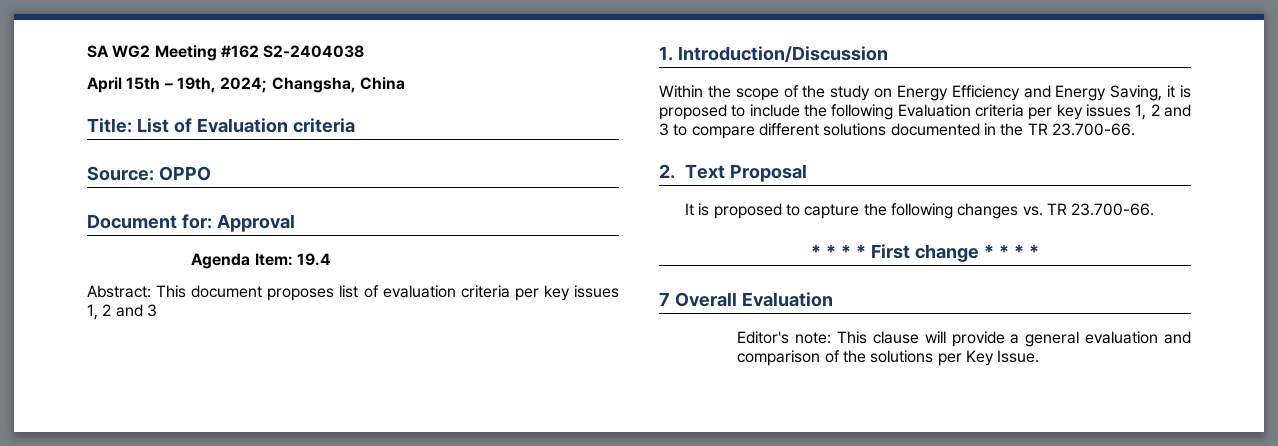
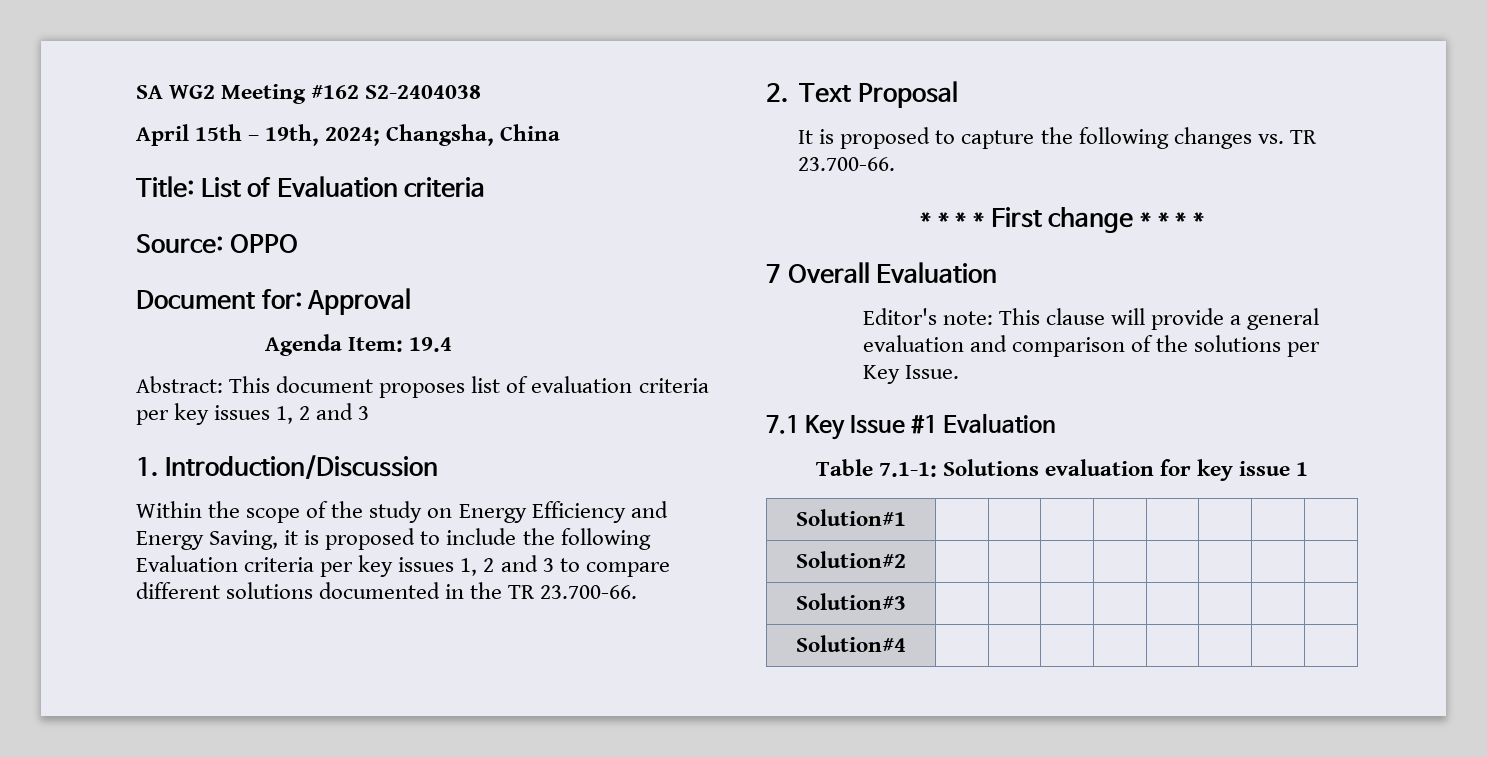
(1040, 356) none -> [766,413,1057,440] [815,459,1309,481] [796,509,906,526] [796,551,906,568] [796,593,906,610] [796,635,906,652] // 7.1 Key Issue #1 Evaluation // Table 7.1-1: Solutions evaluation for key issue 1 // Solution#1 | | | | | | | | // Solution#2 | | | | | | | | // Solution#3 | | | | | | | | // Solution#4 | | | | | | | |

